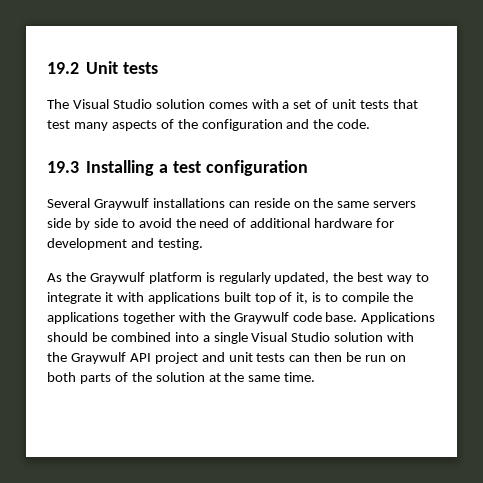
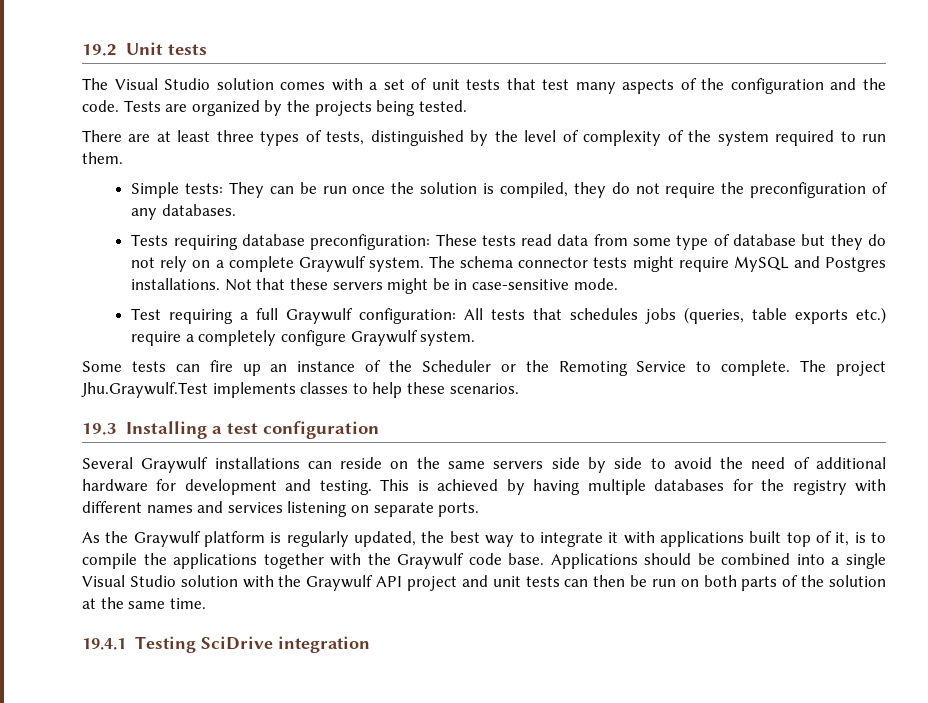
(371, 124) none -> [123,100,467,116] [82,130,887,146] [82,152,123,164] [131,182,888,198] [131,204,236,220] [131,234,887,250] [131,256,886,272] [131,278,618,294] [131,307,887,324] [131,330,476,346] [82,360,886,376] [81,382,519,398] Tests are organized by the projects being tested. // There are at least three types of tests, distinguished by the level of complexity of the system required to run them. // Simple tests: They can be run once the solution is compiled, they do not require the preconfiguration of any databases. // Tests requiring database preconfiguration: These tests read data from some type of database but they do not rely on a complete Graywulf system. The schema connector tests might require MySQL and Postgres installations. Not that these servers might be in case-sensitive mode. // Test requiring a full Graywulf configuration: All tests that schedules jobs (queries, table exports etc.) require a completely configure Graywulf system. // Some tests can fire up an instance of the Scheduler or the Remoting Service to complete. The project Jhu.Graywulf.Test implements classes to help these scenarios.
(203, 244) none -> [380,479,886,495] [82,501,480,517] This is achieved by having multiple databases for the registry with different names and services listening on separate ports.
(316, 377) none -> [82,636,370,653] // 19.4.1 Testing SciDrive integration

